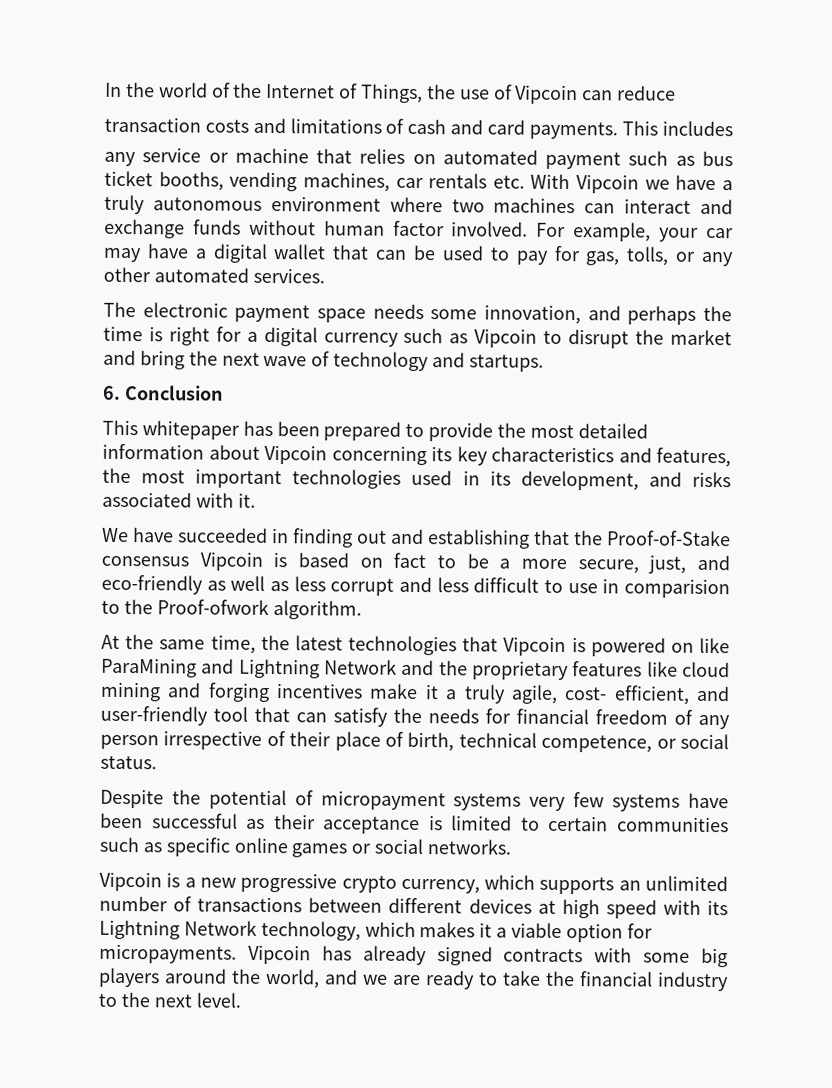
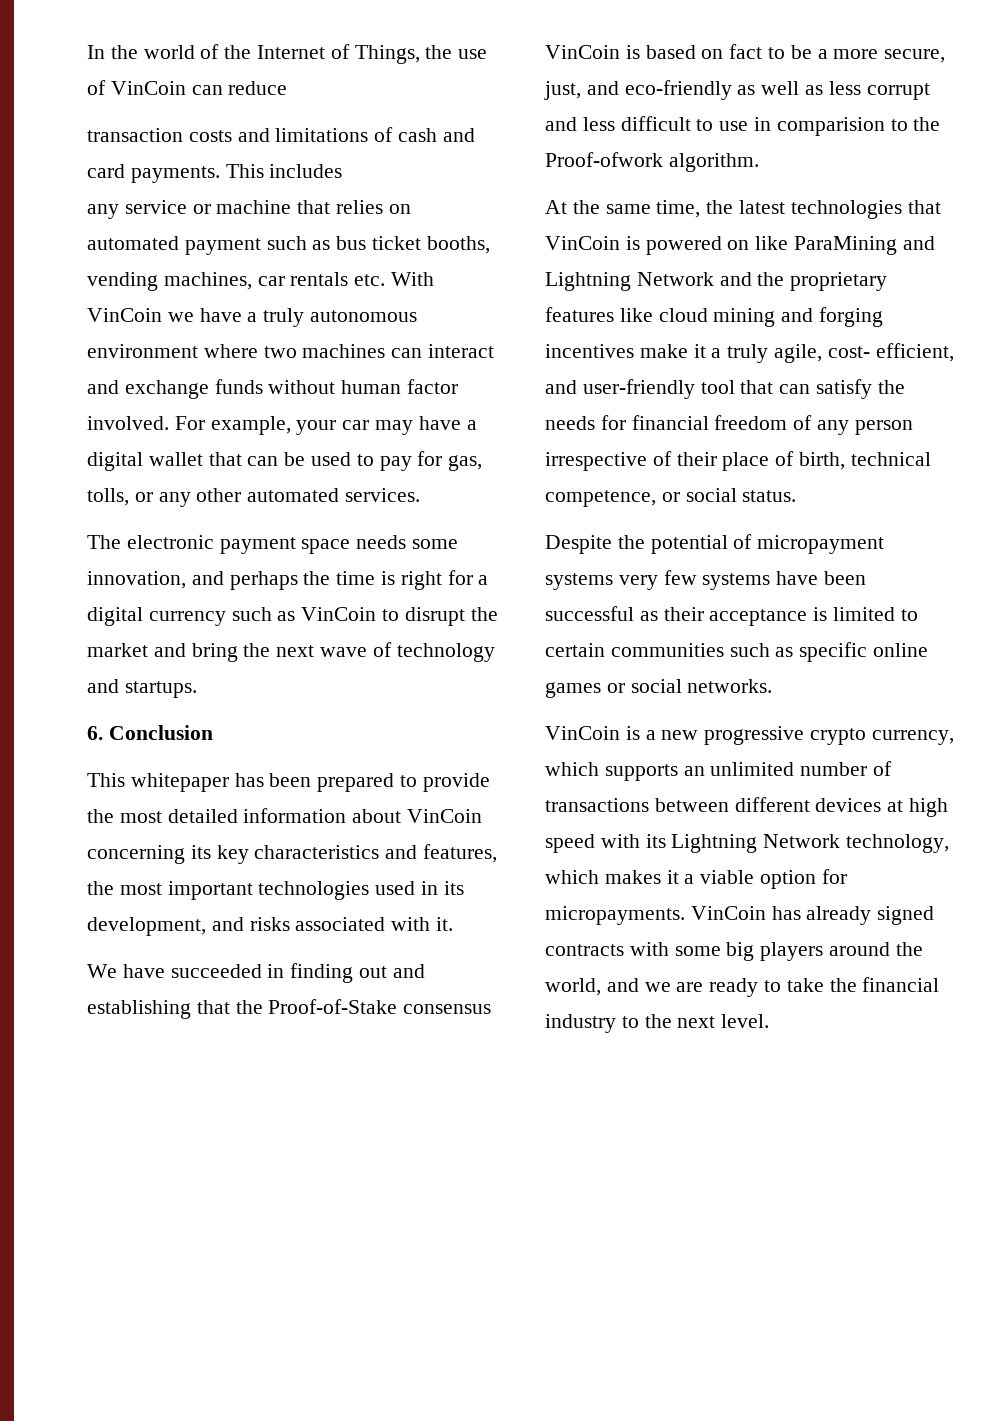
[514,84,579,105] Vipcoin -> [110,81,186,95] VinCoin
[576,174,640,194] Vipcoin -> [87,308,162,322] VinCoin
[474,328,538,348] Vipcoin -> [301,607,377,621] VinCoin
[264,444,327,465] Vipcoin -> [407,809,483,823] VinCoin
[199,551,263,571] Vipcoin -> [545,45,620,59] VinCoin
[503,636,567,657] Vipcoin -> [545,236,620,250] VinCoin
[99,871,162,892] Vipcoin -> [545,726,620,740] VinCoin
[247,944,311,965] Vipcoin -> [690,906,766,920] VinCoin

